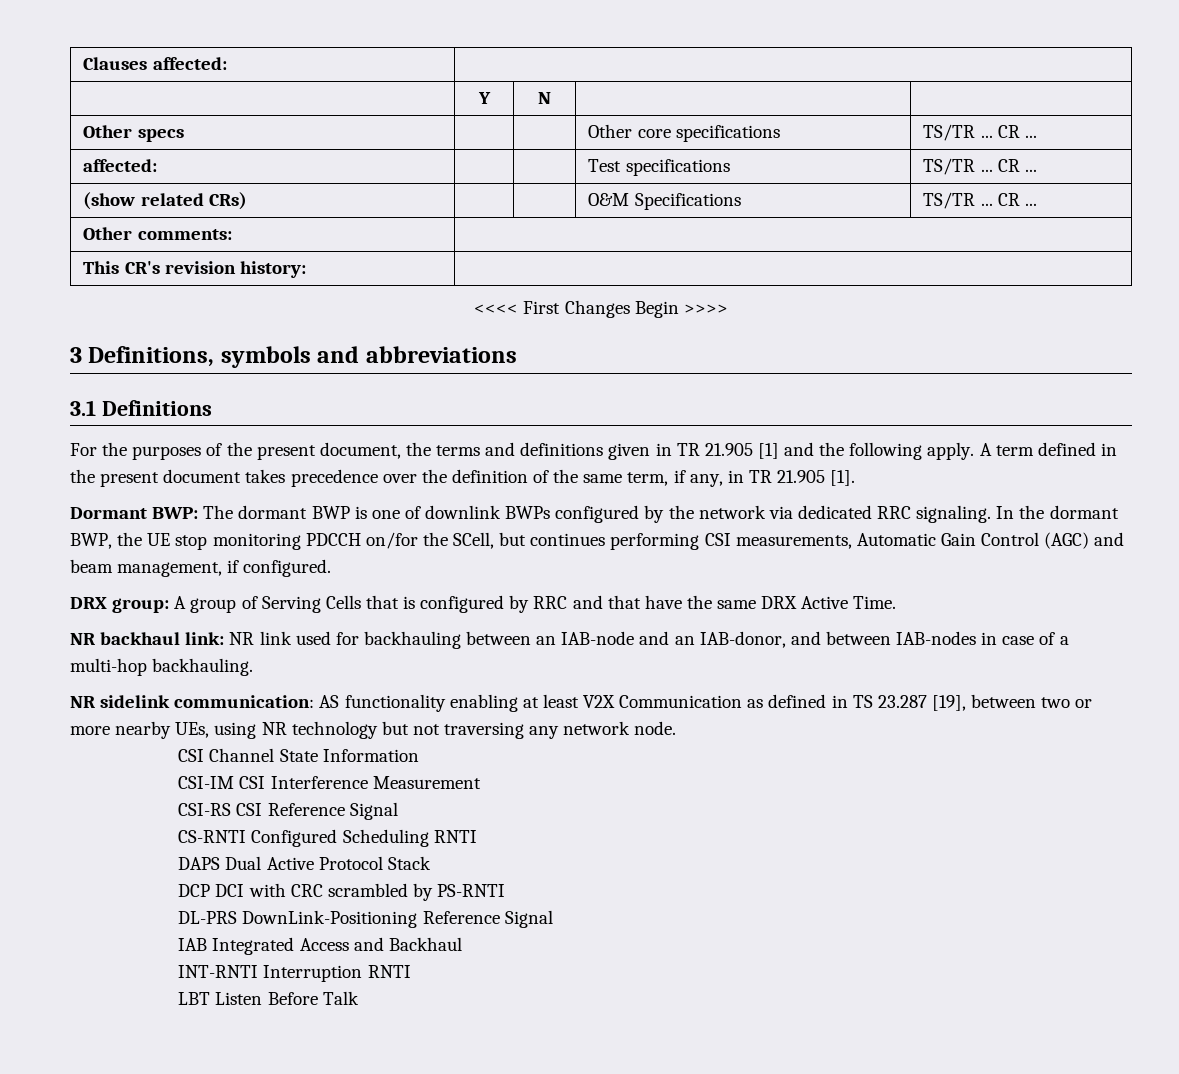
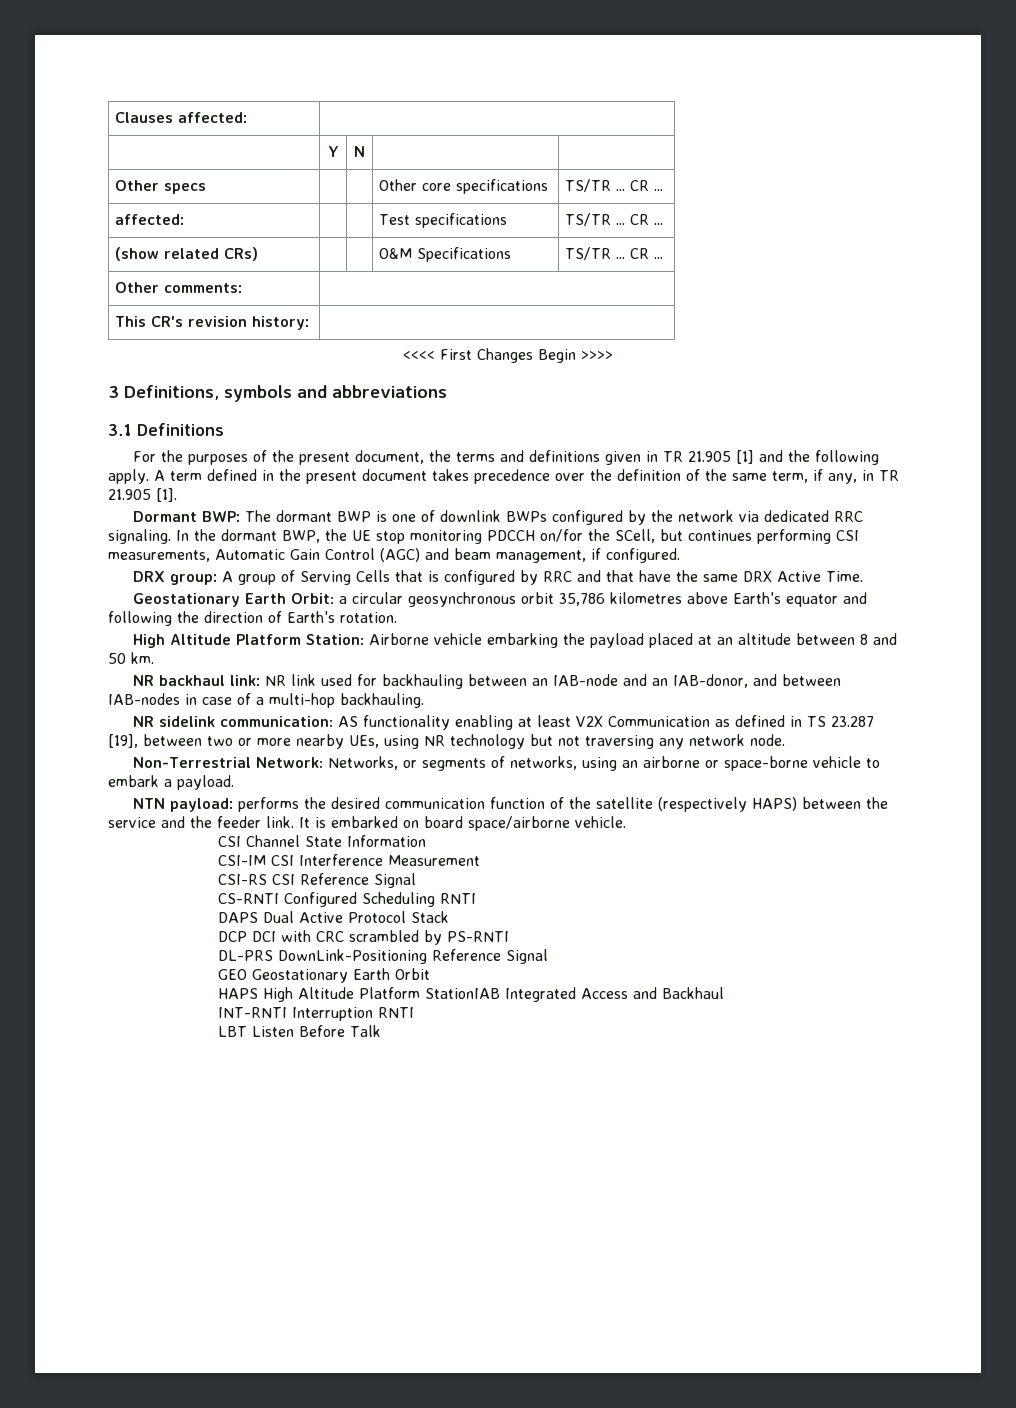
(897, 602) none -> [133,592,868,607] [108,611,397,626] [133,633,898,648] [108,652,154,664] // Geostationary Earth Orbit: a circular geosynchronous orbit 35,786 kilometres above Earth's equator and following the direction of Earth's rotation. // High Altitude Platform Station: Airborne vehicle embarking the payload placed at an altitude between 8 and 50 km.
(677, 728) none -> [133,756,881,771] [108,775,234,790] [133,797,889,812] [108,816,626,831] // Non-Terrestrial Network: Networks, or segments of networks, using an airborne or space-borne vehicle to embark a payload. // NTN payload: performs the desired communication function of the satellite (respectively HAPS) between the service and the feeder link. It is embarked on board space/airborne vehicle.
[178,938,208,951] IAB -> [218,968,431,983] [218,987,501,1002] GEO Geostationary Earth Orbit // HAPS High Altitude Platform StationIAB

